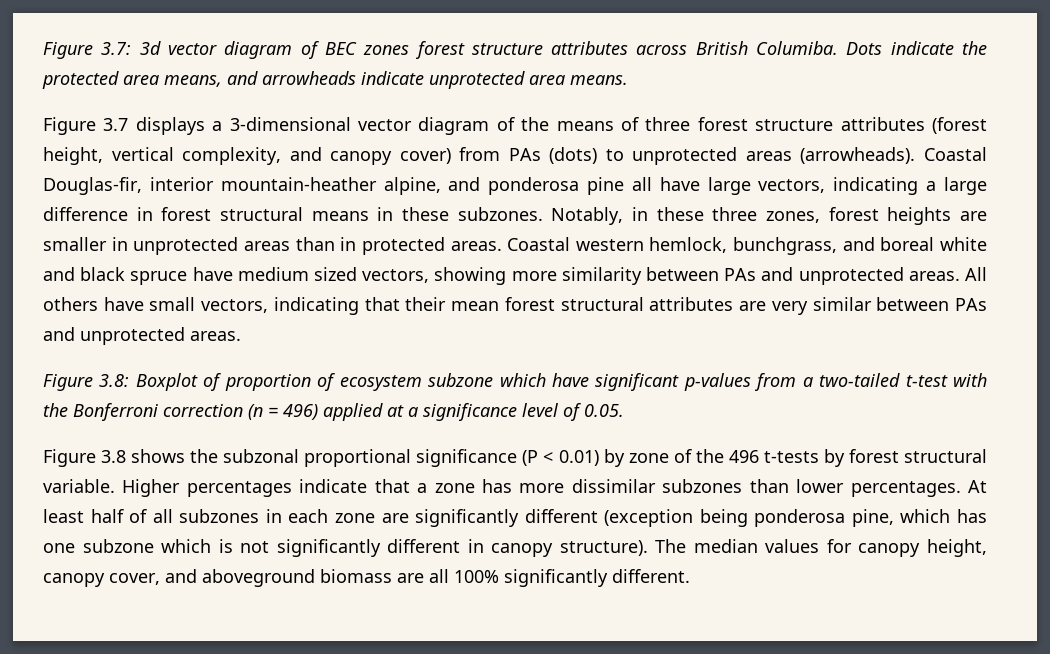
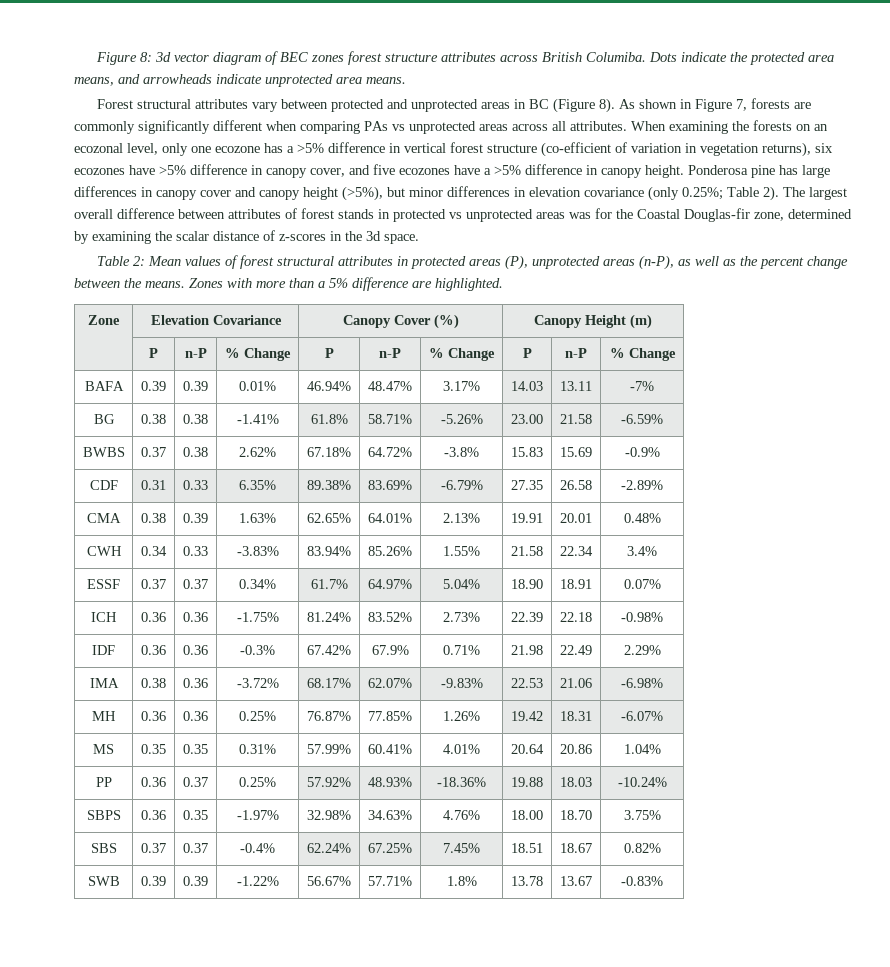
[43,42,132,59] Figure 3.7: -> [95,52,152,65] Figure 8:
[43,117,987,135] [43,147,988,165] [43,177,987,195] [43,207,987,225] [43,237,987,255] [43,267,988,285] [43,297,988,315] [43,327,241,345] [43,373,987,391] [43,403,624,421] [43,449,987,467] [43,479,988,497] [43,509,987,527] [43,539,987,557] [43,569,690,587] Figure 3.7 displays a 3-dimensional vector diagram of the means of three forest structure attributes (forest height, vertical complexity, and canopy cover) from PAs (dots) to unprotected areas (arrowheads). Coastal Douglas-fir, interior mountain-heather alpine, and ponderosa pine all have large vectors, indicating a large difference in forest structural means in these subzones. Notably, in these three zones, forest heights are smaller in unprotected areas than in protected areas. Coastal western hemlock, bunchgrass, and boreal white and black spruce have medium sized vectors, showing more similarity between PAs and unprotected areas. All others have small vectors, indicating that their mean forest structural attributes are very similar between PAs and unprotected areas. // Figure 3.8: Boxplot of proportion of ecosystem subzone which have significant p-values from a two-tailed t-test with the Bonferroni correction (n = 496) applied at a significance level of 0.05. // Figure 3.8 shows the subzonal proportional significance (P < 0.01) by zone of the 496 t-tests by forest structural variable. Higher percentages indicate that a zone has more dissimilar subzones than lower percentages. At least half of all subzones in each zone are significantly different (exception being ponderosa pine, which has one subzone which is not significantly different in canopy structure). The median values for canopy height, canopy cover, and aboveground biomass are all 100% significantly different. -> [96,98,811,113] [74,120,828,134] [74,142,833,157] [74,164,830,178] [74,186,847,201] [74,208,852,222] [74,230,419,244] [96,255,848,270] [74,277,503,291] [88,315,120,325] [150,315,282,325] [342,314,459,329] [534,314,652,329] [149,348,158,358] [184,348,207,358] [225,348,291,361] [324,348,334,358] [379,348,401,358] [429,348,495,361] [522,348,532,358] [565,348,587,358] [609,348,676,361] [84,381,124,391] [141,381,166,391] [183,381,208,391] [239,381,276,391] [307,381,351,391] [368,381,412,391] [443,381,480,391] [511,381,543,391] [560,381,592,391] [630,381,654,391] [93,414,115,424] [141,414,166,424] [183,414,208,424] [236,414,279,424] [310,414,348,424] [368,414,412,424] [440,414,483,424] [511,414,543,424] [560,414,592,424] [621,414,663,424] [82,447,125,457] [141,447,166,457] [183,447,208,457] [239,447,276,457] [307,447,351,457] [368,447,412,457] [444,447,479,457] [511,447,543,457] [560,447,592,457] [624,447,660,457] [89,480,118,490] [141,480,166,490] [183,480,208,490] [239,480,276,490] [307,480,351,490] [368,480,412,490] [440,480,483,490] [511,480,543,490] [560,480,592,490] [621,480,663,490] [87,513,121,523] [141,513,166,523] [183,513,208,523] [239,513,276,523] [307,513,351,523] [368,513,412,523] [443,513,480,523] [511,513,543,523] [560,513,592,523] [623,513,661,523] [86,546,122,556] [141,546,167,556] [183,546,208,556] [236,546,279,556] [307,546,351,556] [368,546,412,556] [443,546,480,556] [511,546,543,556] [560,546,593,556] [627,546,657,556] [87,579,120,589] [141,579,166,589] [183,579,208,589] [239,579,276,589] [310,579,348,589] [368,579,412,589] [443,579,480,589] [511,579,543,589] [560,579,592,589] [623,579,661,589] [91,612,117,622] [141,612,166,622] [183,612,208,622] [236,612,279,622] [307,612,351,622] [368,612,412,622] [443,612,480,622] [511,612,543,622] [560,612,592,622] [621,612,663,622] [92,645,115,655] [141,645,166,655] [183,645,208,655] [240,645,275,655] [307,645,351,655] [371,645,409,655] [443,645,480,655] [511,645,543,655] [560,645,592,655] [623,645,661,655] [89,678,119,688] [141,678,166,688] [183,678,208,688] [236,678,279,688] [307,678,351,688] [368,678,412,688] [440,678,483,688] [511,678,543,688] [560,678,592,688] [621,678,663,688] [92,711,116,721] [141,711,166,721] [183,711,208,721] [239,711,276,721] [307,711,351,721] [368,711,412,721] [443,711,480,721] [511,711,543,721] [560,711,592,721] [621,711,663,721] [93,744,114,754] [141,744,166,754] [183,744,208,754] [239,744,276,754] [307,744,351,754] [368,744,412,754] [443,744,480,754] [511,744,544,754] [560,744,592,754] [623,744,661,754] [95,777,112,787] [141,777,166,787] [183,777,208,787] [239,777,276,787] [307,777,351,787] [368,777,412,787] [437,777,486,787] [511,777,543,787] [560,777,592,787] [617,777,667,787] [86,810,121,820] [141,810,166,820] [183,810,208,820] [236,810,279,820] [307,810,351,820] [368,810,412,820] [443,810,480,820] [511,810,543,820] [560,810,592,820] [623,810,661,820] [90,843,117,853] [141,843,166,853] [183,843,208,853] [240,843,275,853] [307,843,351,853] [368,843,412,853] [443,843,480,853] [511,843,543,853] [560,843,592,853] [623,843,661,853] [87,876,120,886] [141,876,166,886] [183,876,208,886] [236,876,279,886] [307,876,351,886] [368,876,412,886] [446,876,477,886] [511,876,543,886] [560,876,592,886] [621,876,663,886] Forest structural attributes vary between protected and unprotected areas in BC (Figure 8). As shown in Figure 7, forests are commonly significantly different when comparing PAs vs unprotected areas across all attributes. When examining the forests on an ecozonal level, only one ecozone has a >5% difference in vertical forest structure (co-efficient of variation in vegetation returns), six ecozones have >5% difference in canopy cover, and five ecozones have a >5% difference in canopy height. Ponderosa pine has large differences in canopy cover and canopy height (>5%), but minor differences in elevation covariance (only 0.25%; Table 2). The largest overall difference between attributes of forest stands in protected vs unprotected areas was for the Coastal Douglas-fir zone, determined by examining the scalar distance of z-scores in the 3d space. // Table 2: Mean values of forest structural attributes in protected areas (P), unprotected areas (n-P), as well as the percent change between the means. Zones with more than a 5% difference are highlighted. // Zone | Elevation Covariance | Canopy Cover (%) | Canopy Height (m) // | P | n-P | % Change | P | n-P | % Change | P | n-P | % Change // BAFA | 0.39 | 0.39 | 0.01% | 46.94% | 48.47% | 3.17% | 14.03 | 13.11 | -7% // BG | 0.38 | 0.38 | -1.41% | 61.8% | 58.71% | -5.26% | 23.00 | 21.58 | -6.59% // BWBS | 0.37 | 0.38 | 2.62% | 67.18% | 64.72% | -3.8% | 15.83 | 15.69 | -0.9% // CDF | 0.31 | 0.33 | 6.35% | 89.38% | 83.69% | -6.79% | 27.35 | 26.58 | -2.89% // CMA | 0.38 | 0.39 | 1.63% | 62.65% | 64.01% | 2.13% | 19.91 | 20.01 | 0.48% // CWH | 0.34 | 0.33 | -3.83% | 83.94% | 85.26% | 1.55% | 21.58 | 22.34 | 3.4% // ESSF | 0.37 | 0.37 | 0.34% | 61.7% | 64.97% | 5.04% | 18.90 | 18.91 | 0.07% // ICH | 0.36 | 0.36 | -1.75% | 81.24% | 83.52% | 2.73% | 22.39 | 22.18 | -0.98% // IDF | 0.36 | 0.36 | -0.3% | 67.42% | 67.9% | 0.71% | 21.98 | 22.49 | 2.29% // IMA | 0.38 | 0.36 | -3.72% | 68.17% | 62.07% | -9.83% | 22.53 | 21.06 | -6.98% // MH | 0.36 | 0.36 | 0.25% | 76.87% | 77.85% | 1.26% | 19.42 | 18.31 | -6.07% // MS | 0.35 | 0.35 | 0.31% | 57.99% | 60.41% | 4.01% | 20.64 | 20.86 | 1.04% // PP | 0.36 | 0.37 | 0.25% | 57.92% | 48.93% | -18.36% | 19.88 | 18.03 | -10.24% // SBPS | 0.36 | 0.35 | -1.97% | 32.98% | 34.63% | 4.76% | 18.00 | 18.70 | 3.75% // SBS | 0.37 | 0.37 | -0.4% | 62.24% | 67.25% | 7.45% | 18.51 | 18.67 | 0.82% // SWB | 0.39 | 0.39 | -1.22% | 56.67% | 57.71% | 1.8% | 13.78 | 13.67 | -0.83%

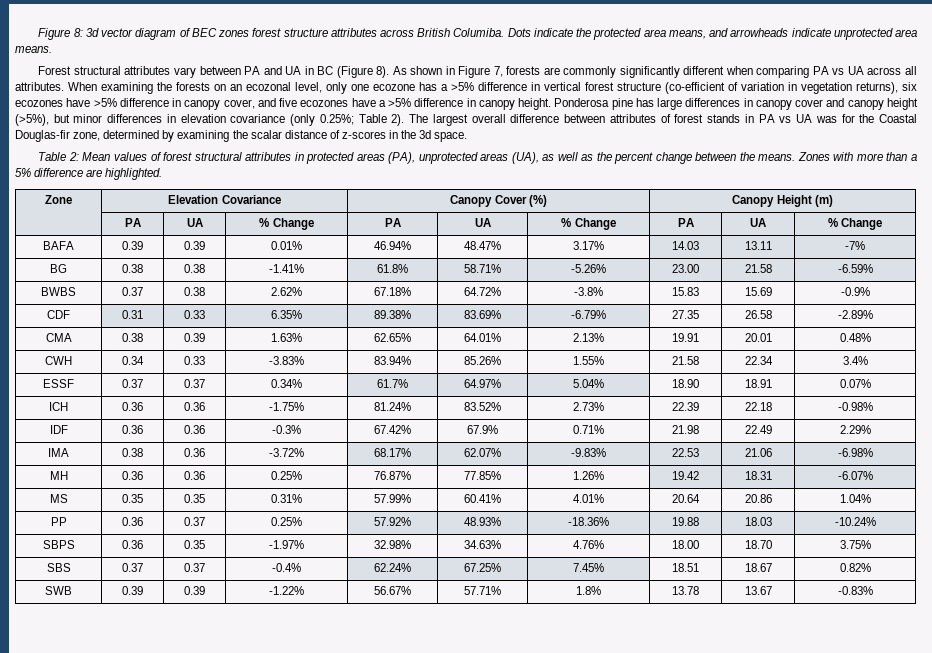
[330,99,510,112] protected and unprotected areas -> [244,66,302,75] PA and UA
[364,121,508,134] PAs vs unprotected areas -> [812,66,864,75] PA vs UA
[393,209,565,222] protected vs unprotected areas -> [758,114,813,123] PA vs UA
[504,255,674,270] (P), unprotected areas (n-P), -> [388,152,539,164] (PA), unprotected areas (UA),
[149,348,158,358] [184,348,207,358] [225,348,291,361] [324,348,334,358] [379,348,401,358] [429,348,495,361] [522,348,532,358] [565,348,587,358] P | n-P | % Change | P | n-P | % Change | P | n-P -> [124,218,141,227] [186,218,203,227] [259,218,314,230] [384,218,401,227] [474,218,491,227] [561,218,616,230] [677,218,694,227] [750,218,766,227] PA | UA | % Change | PA | UA | % Change | PA | UA

